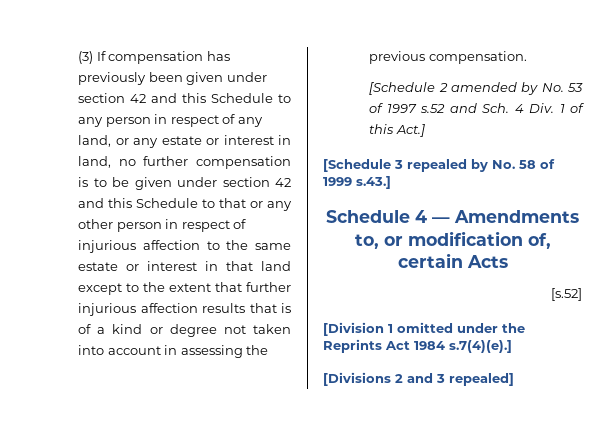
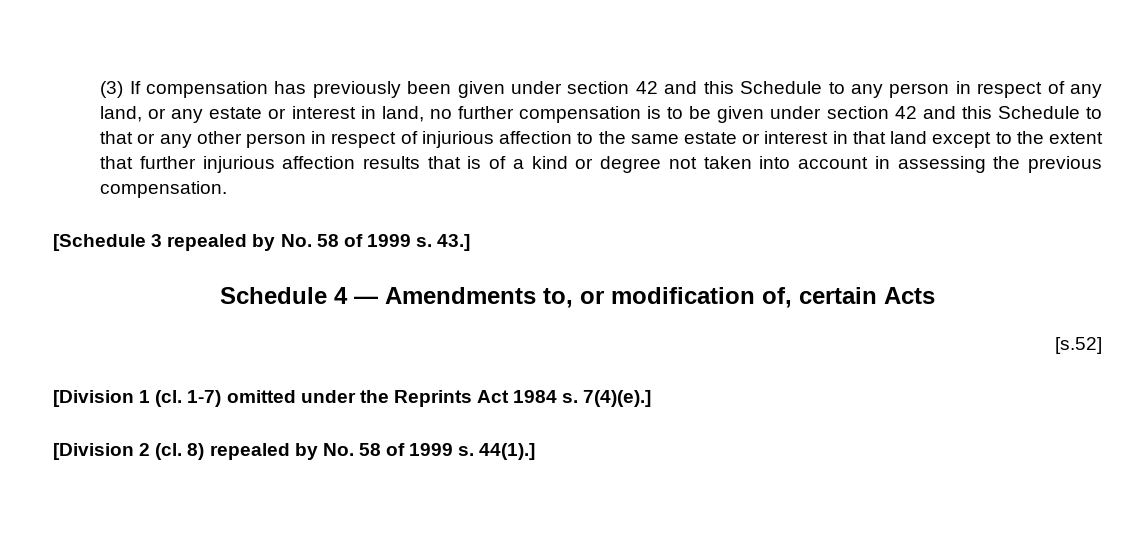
[369,82,583,95] [369,103,585,113] [369,124,425,137] // [Schedule 2 amended by No. 53 of 1997 s.52 and Sch. 4 Div. 1 of this Act.] -> (228, 189) none
[356,176,391,189] s.43.] -> [416,234,471,251] s. 43.]
(393, 328) none -> [155,390,222,407] (cl. 1-7)
[449,340,512,353] [323,372,514,386] s.7(4)(e).] // [Divisions 2 and 3 repealed] -> [562,390,652,407] [53,443,536,460] s. 7(4)(e).] // [Division 2 (cl. 8) repealed by No. 58 of 1999 s. 44(1).]

